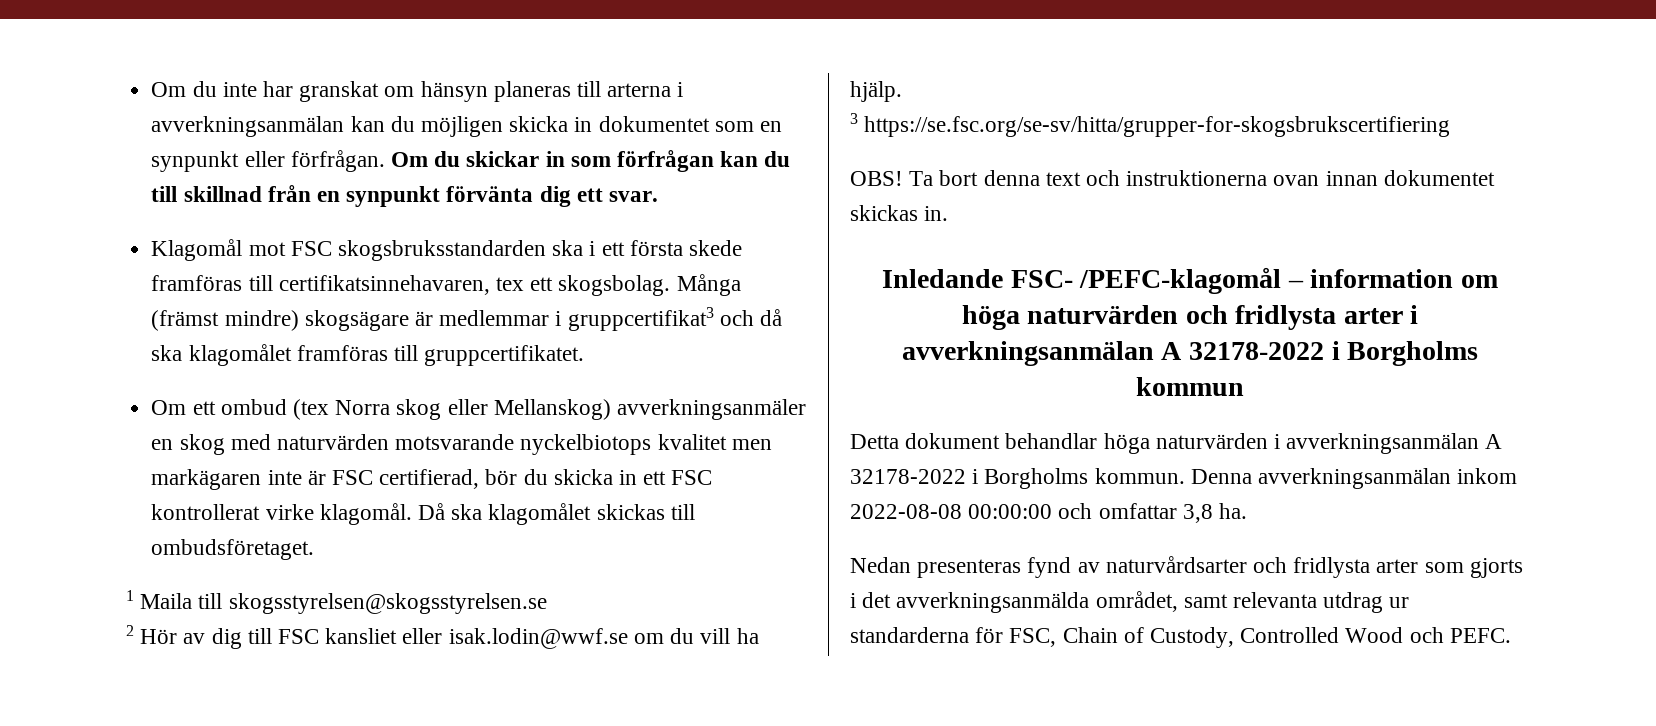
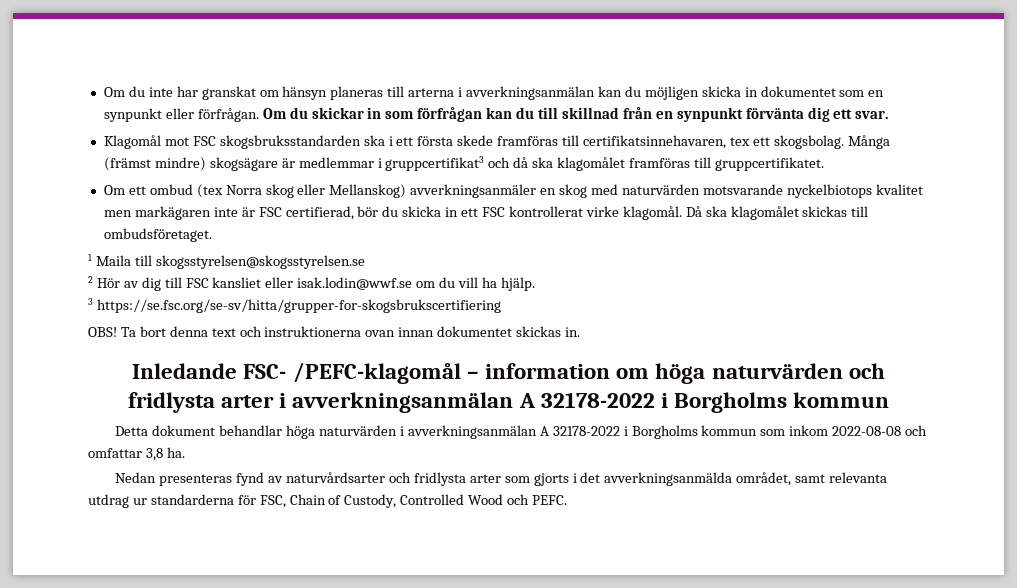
[1094,468,1452,489] kommun. Denna avverkningsanmälan -> [701,425,786,436] kommun som
[968,504,1053,519] 00:00:00 -> (902, 431) none

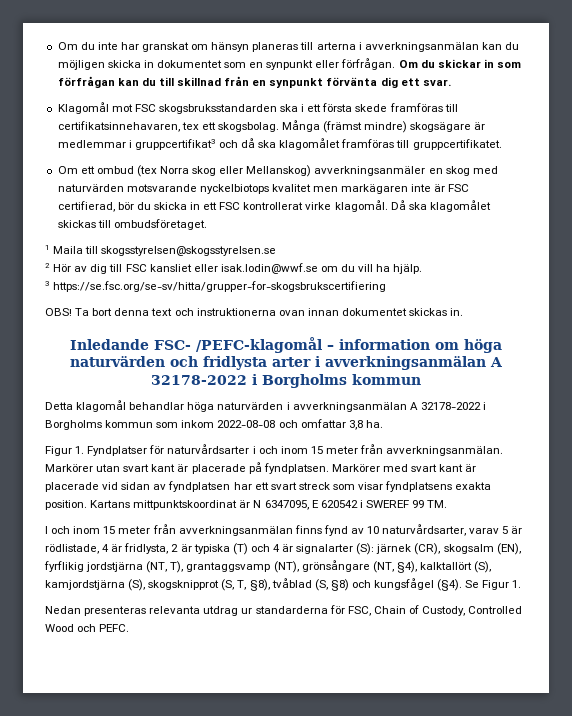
[152,425,216,436] dokument -> [76,400,127,412] klagomål
[115,472,826,486] Nedan presenteras fynd av naturvårdsarter och fridlysta arter som gjorts i det avverkningsanmälda området, samt -> [45,444,504,456] [45,462,477,474] [45,481,492,492] [45,500,448,510] [45,524,523,536] [45,543,521,555] [44,560,492,573] [45,578,522,591] [45,606,147,616] Figur 1. Fyndplatser för naturvårdsarter i och inom 15 meter från avverkningsanmälan. Markörer utan svart kant är placerade på fyndplatsen. Markörer med svart kant är placerade vid sidan av fyndplatsen har ett svart streck som visar fyndplatsens exakta position. Kartans mittpunktskoordinat är N 6347095, E 620542 i SWEREF 99 TM. // I och inom 15 meter från avverkningsanmälan finns fynd av 10 naturvårdsarter, varav 5 är rödlistade, 4 är fridlysta, 2 är typiska (T) och 4 är signalarter (S): järnek (CR), skogsalm (EN), fyrflikig jordstjärna (NT, T), grantaggsvamp (NT), grönsångare (NT, §4), kalktallört (S), kamjordstjärna (S), skogsknipprot (S, T, §8), tvåblad (S, §8) och kungsfågel (§4). Se Figur 1. // Nedan presenteras

